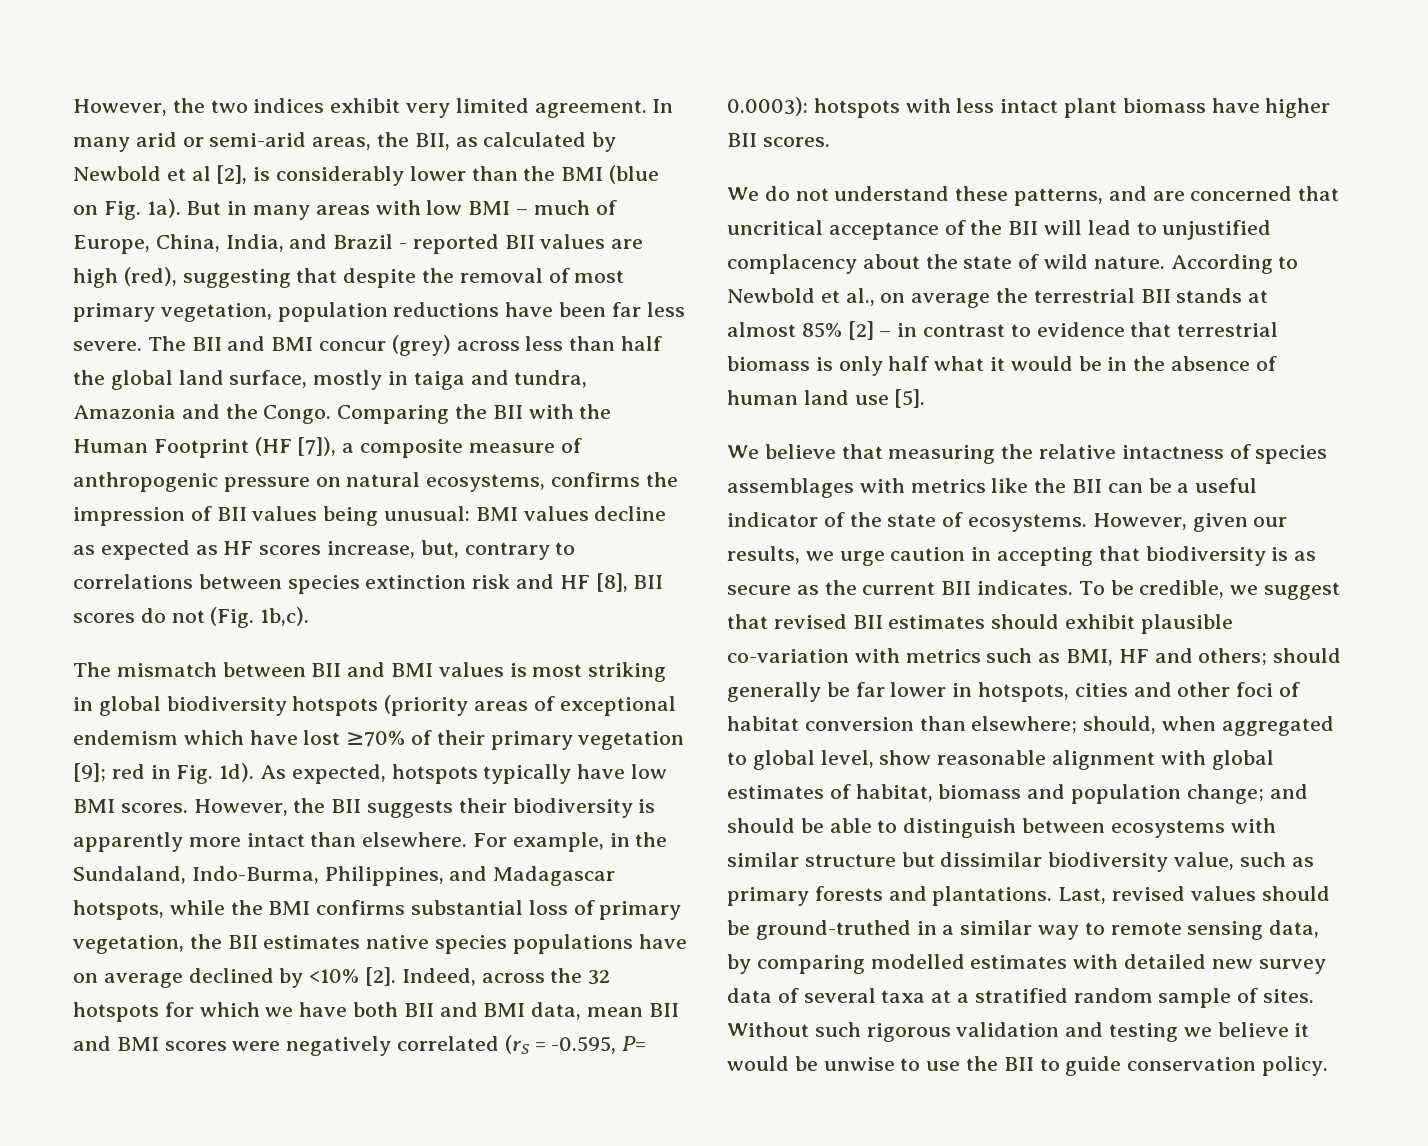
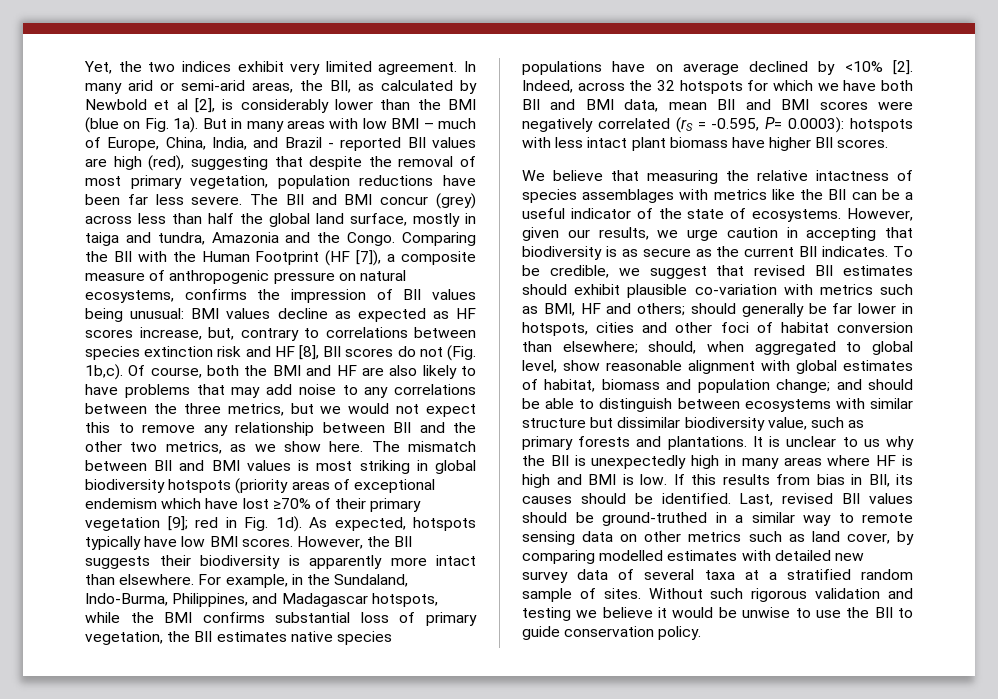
[73,99,167,116] However, -> [84,61,112,74] Yet,
(310, 616) // -> [128,365,477,379] [85,384,476,398] [85,403,476,417] [85,422,476,436] [85,441,364,454] Of course, both the BMI and HF are also likely to have problems that may add noise to any correlations between the three metrics, but we would not expect this to remove any relationship between BII and the other two metrics, as we show here.
[727,186,1340,206] [727,220,1272,240] [727,254,1299,274] [727,288,1269,308] [727,321,1279,340] [727,356,1277,376] [727,389,926,408] // We do not understand these patterns, and are concerned that uncritical acceptance of the BII will lead to unjustified complacency about the state of wild nature. According to Newbold et al., on average the terrestrial BII stands at almost 85% [2] – in contrast to evidence that terrestrial biomass is only half what it would be in the absence of human land use [5]. -> (889, 143) none
(1053, 896) none -> [752,436,914,450] [522,455,913,469] [522,474,913,488] [522,493,731,504] It is unclear to us why the BII is unexpectedly high in many areas where HF is high and BMI is low. If this results from bias in BII, its causes should be identified.
(1186, 893) none -> [842,493,861,504] BII
[1269,920,1320,938] data, -> [582,531,890,544] data on other metrics such as land cover,

